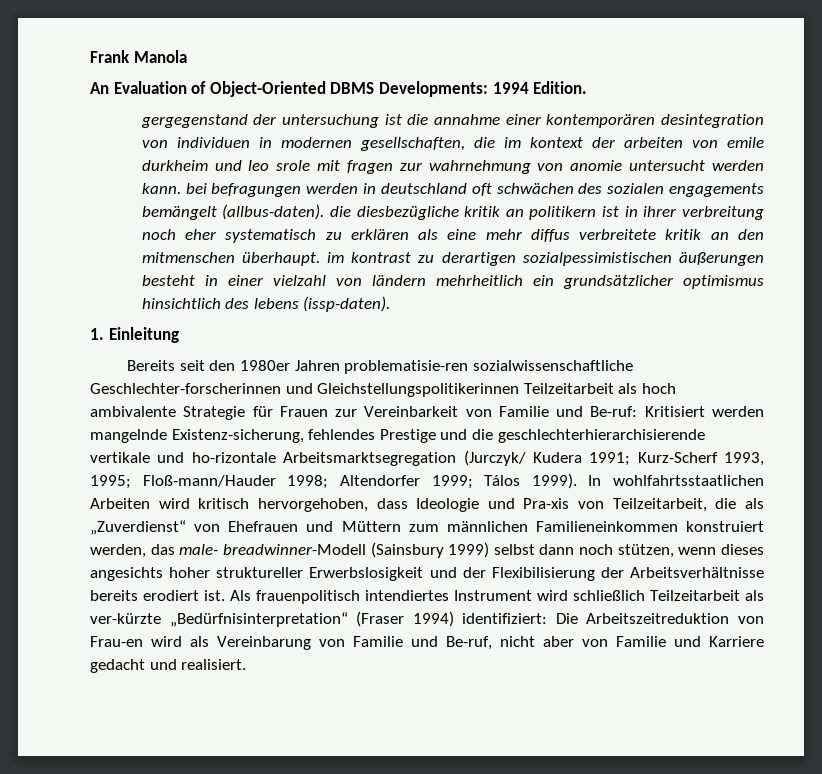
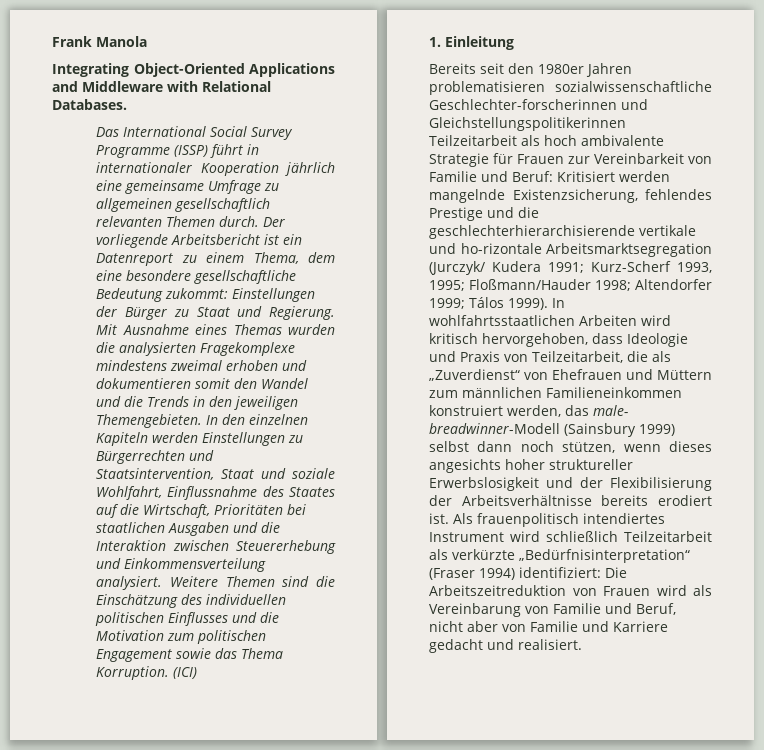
[90,81,588,97] [140,114,764,128] [141,137,765,151] [141,160,765,174] [141,183,765,197] [141,204,764,220] [141,229,765,243] [141,252,765,266] [141,275,764,289] [141,296,391,312] An Evaluation of Object-Oriented DBMS Developments: 1994 Edition. // gergegenstand der untersuchung ist die annahme einer kontemporären desintegration von individuen in modernen gesellschaften, die im kontext der arbeiten von emile durkheim und leo srole mit fragen zur wahrnehmung von anomie untersucht werden kann. bei befragungen werden in deutschland oft schwächen des sozialen engagements bemängelt (allbus-daten). die diesbezügliche kritik an politikern ist in ihrer verbreitung noch eher systematisch zu erklären als eine mehr diffus verbreitete kritik an den mitmenschen überhaupt. im kontrast zu derartigen sozialpessimistischen äußerungen besteht in einer vielzahl von ländern mehrheitlich ein grundsätzlicher optimismus hinsichtlich des lebens (issp-daten). -> [52,63,335,77] [52,81,271,92] [52,99,127,110] [96,126,294,140] [96,144,260,158] [96,162,335,176] [96,180,280,194] [96,198,271,212] [96,216,286,227] [96,234,303,248] [96,252,335,266] [96,270,297,284] [96,288,316,302] [96,306,335,320] [96,324,335,335] [96,342,296,356] [96,360,308,371] [96,378,309,389] [96,396,299,410] [96,414,309,428] [96,432,304,446] [96,450,215,464] [96,468,335,480] [96,486,335,500] [96,504,307,518] [96,522,281,536] [96,540,336,554] [96,558,267,572] [96,576,336,590] [96,594,287,608] [95,612,280,626] [96,630,267,644] [96,648,284,662] [96,666,198,680] Integrating Object-Oriented Applications and Middleware with Relational Databases. // Das International Social Survey Programme (ISSP) führt in internationaler Kooperation jährlich eine gemeinsame Umfrage zu allgemeinen gesellschaftlich relevanten Themen durch. Der vorliegende Arbeitsbericht ist ein Datenreport zu einem Thema, dem eine besondere gesellschaftliche Bedeutung zukommt: Einstellungen der Bürger zu Staat und Regierung. Mit Ausnahme eines Themas wurden die analysierten Fragekomplexe mindestens zweimal erhoben und dokumentieren somit den Wandel und die Trends in den jeweiligen Themengebieten. In den einzelnen Kapiteln werden Einstellungen zu Bürgerrechten und Staatsintervention, Staat und soziale Wohlfahrt, Einflussnahme des Staates auf die Wirtschaft, Prioritäten bei staatlichen Ausgaben und die Interaktion zwischen Steuererhebung und Einkommensverteilung analysiert. Weitere Themen sind die Einschätzung des individuellen politischen Einflusses und die Motivation zum politischen Engagement sowie das Thema Korruption. (ICI)
[344,360,469,374] problematisie-ren -> [429,81,545,95] problematisieren
[590,406,638,417] Be-ruf: -> [512,171,553,182] Beruf:
[171,429,304,443] Existenz-sicherung, -> [512,189,638,203] Existenzsicherung,
[142,475,276,487] Floß-mann/Hauder -> [469,279,591,290] Floßmann/Hauder
[523,498,570,509] Pra-xis -> [460,351,500,362] Praxis
[90,613,161,624] ver-kürzte -> [452,549,515,560] verkürzte
[90,636,143,647] Frau-en -> [603,586,650,596] Frauen
[446,636,492,650] Be-ruf, -> [636,603,676,615] Beruf,

